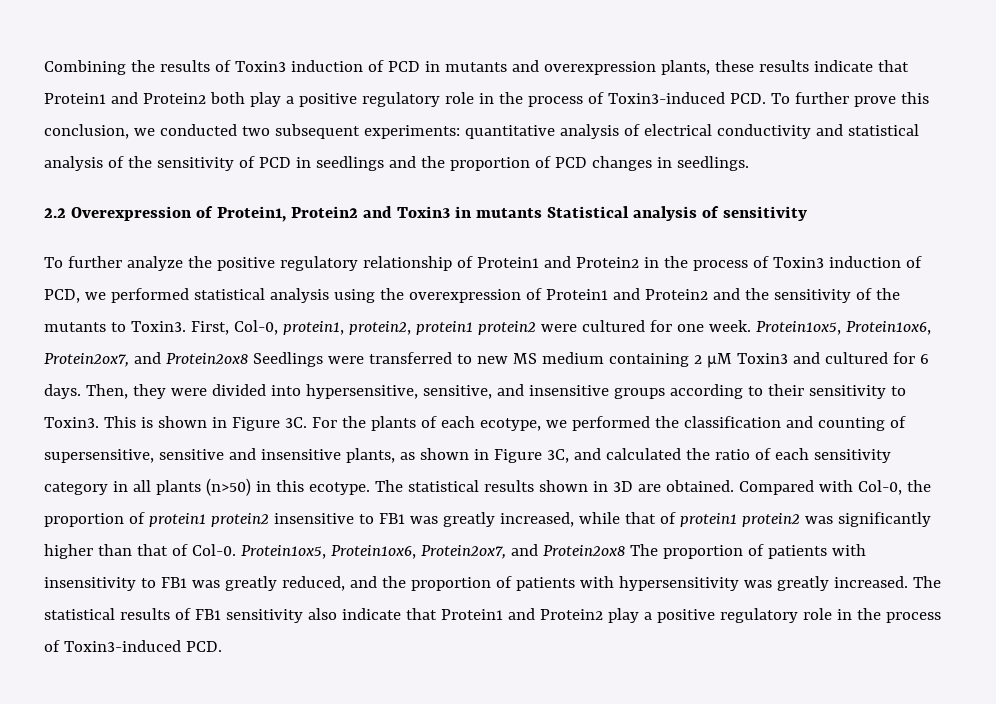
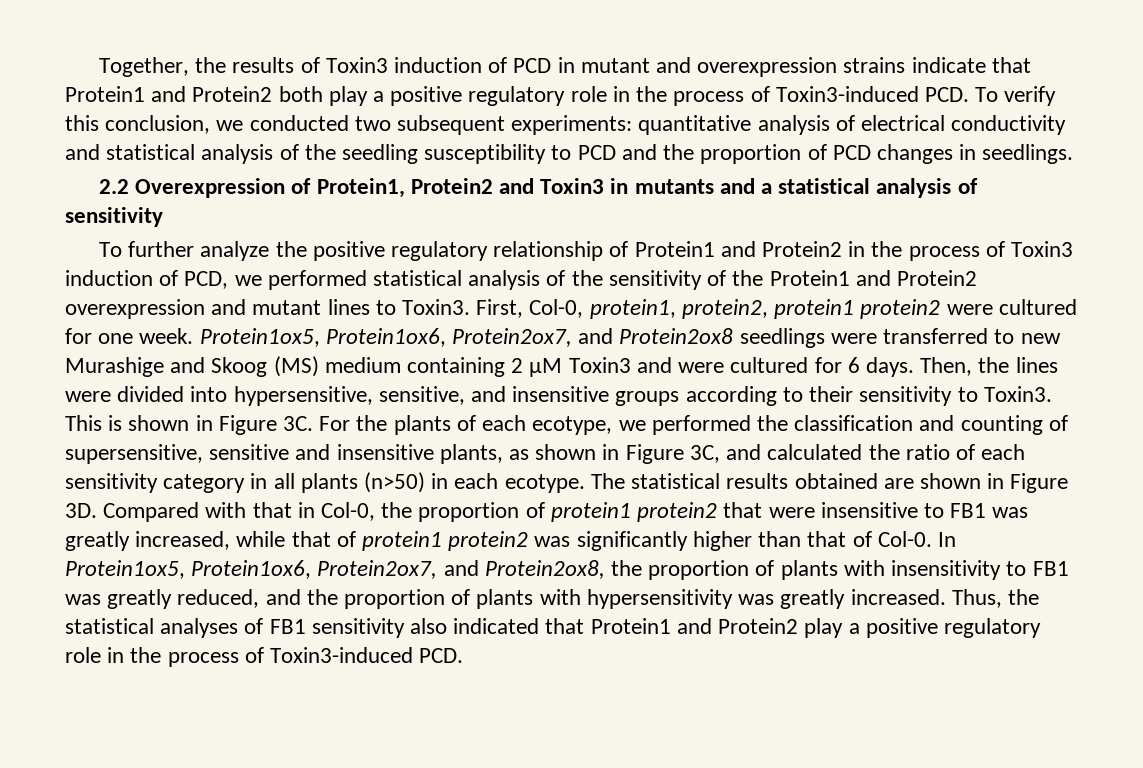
[44,60,126,75] Combining -> [98,57,189,77] Together,
[444,62,507,72] mutants -> [580,58,650,73] mutant
[660,60,809,75] plants, these results -> [843,57,906,73] strains
[794,92,896,107] further prove -> [1004,86,1057,106] verify
[156,156,384,171] sensitivity of PCD in seedlings -> [342,144,616,164] seedling susceptibility to PCD
[546,206,629,218] Statistical -> [719,178,871,194] and a statistical
[333,288,900,303] [44,322,106,332] using the overexpression of Protein1 and Protein2 and the sensitivity of the mutants -> [546,270,977,290] [65,299,370,319] of the sensitivity of the Protein1 and Protein2 overexpression and mutant lines
[252,352,323,367] Seedlings -> [739,328,825,348] seedlings
[512,353,537,364] MS -> [65,356,319,377] Murashige and Skoog (MS)
(820, 358) none -> [678,362,725,373] were
[132,384,166,399] they -> [978,357,1058,373] the lines
[275,480,304,492] this -> [454,473,499,489] each
[538,480,853,495] shown in 3D are obtained. Compared with -> [794,473,1069,493] [65,502,315,522] obtained are shown in Figure 3D. Compared with that in
(269, 520) none -> [723,502,815,518] that were
[240,544,827,559] Protein1ox5, Protein1ox6, Protein2ox7, and Protein2ox8 The proportion of patients -> [937,532,956,547] [65,560,838,580] In Protein1ox5, Protein1ox6, Protein2ox7, and Protein2ox8, the proportion of plants
[515,577,575,591] patients -> [476,589,534,609] plants
[912,576,941,588] [44,608,170,620] The statistical results -> [951,589,1039,608] [65,618,239,638] Thus, the statistical analyses
[341,608,401,620] indicate -> [453,618,540,634] indicated

